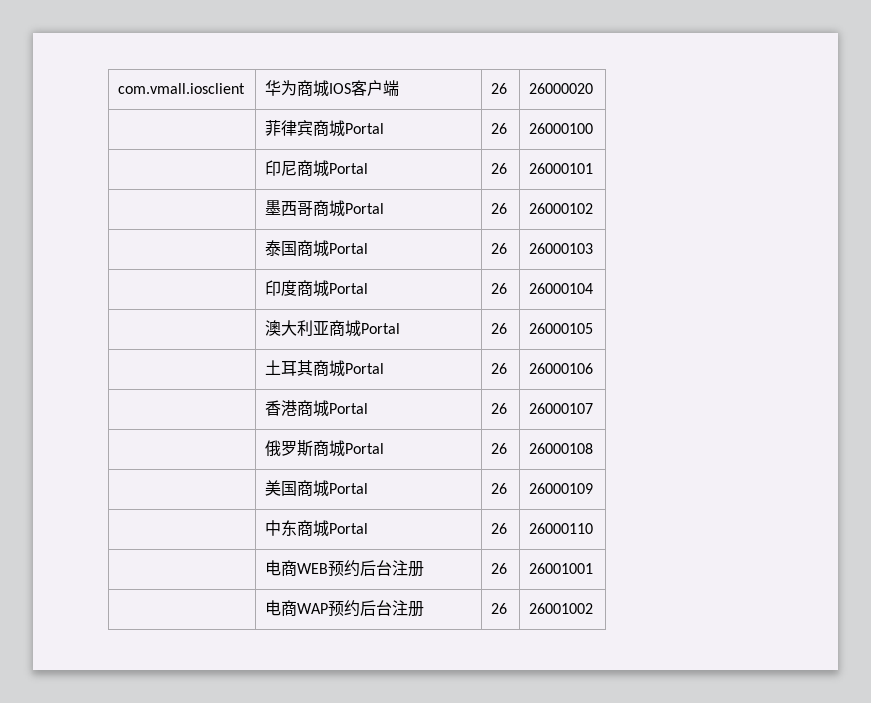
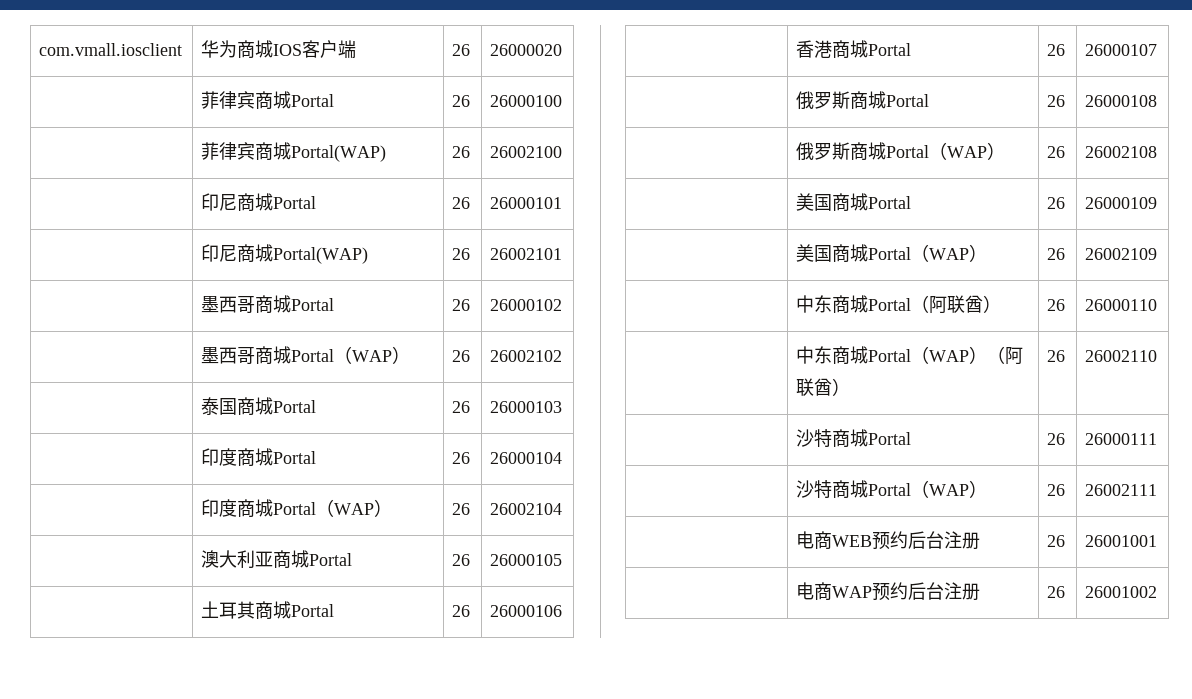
(594, 128) none -> [201,142,387,162] [452,146,471,158] [490,146,563,158] // | 菲律宾商城Portal(WAP) | 26 | 26002100
(594, 168) none -> [201,244,369,264] [452,248,471,260] [490,248,563,260] // | 印尼商城Portal(WAP) | 26 | 26002101
(594, 208) none -> [201,346,411,364] [452,350,471,362] [490,350,563,362] // | 墨西哥商城Portal（WAP） | 26 | 26002102
(594, 288) none -> [201,499,393,517] [452,503,471,515] [490,503,563,515] // | 印度商城Portal（WAP） | 26 | 26002104
(594, 448) none -> [796,142,1006,161] [1047,146,1066,158] [1085,146,1158,158] // | 俄罗斯商城Portal（WAP） | 26 | 26002108
[265,520,369,537] [491,523,508,534] [529,523,594,534] 中东商城Portal | 26 | 26000110 -> [796,244,988,262] [1047,248,1066,260] [1085,248,1158,260] [796,295,1002,314] [1047,299,1066,311] [1085,299,1158,311] [796,346,1024,365] [796,378,851,396] [1047,350,1066,362] [1085,350,1158,362] [796,429,912,447] [1047,433,1066,445] [1085,433,1158,445] [796,480,988,498] [1047,484,1066,496] [1085,484,1158,496] 美国商城Portal（WAP） | 26 | 26002109 // | 中东商城Portal（阿联酋） | 26 | 26000110 // | 中东商城Portal（WAP）（阿联酋） | 26 | 26002110 // | 沙特商城Portal | 26 | 26000111 // | 沙特商城Portal（WAP） | 26 | 26002111

